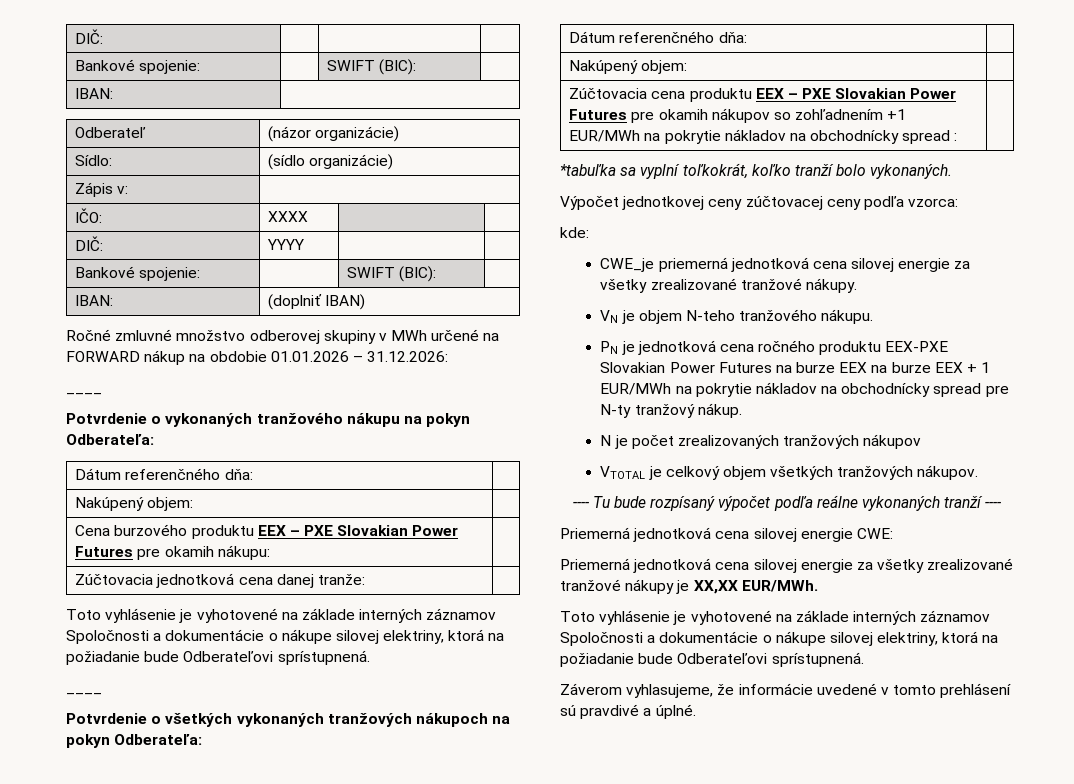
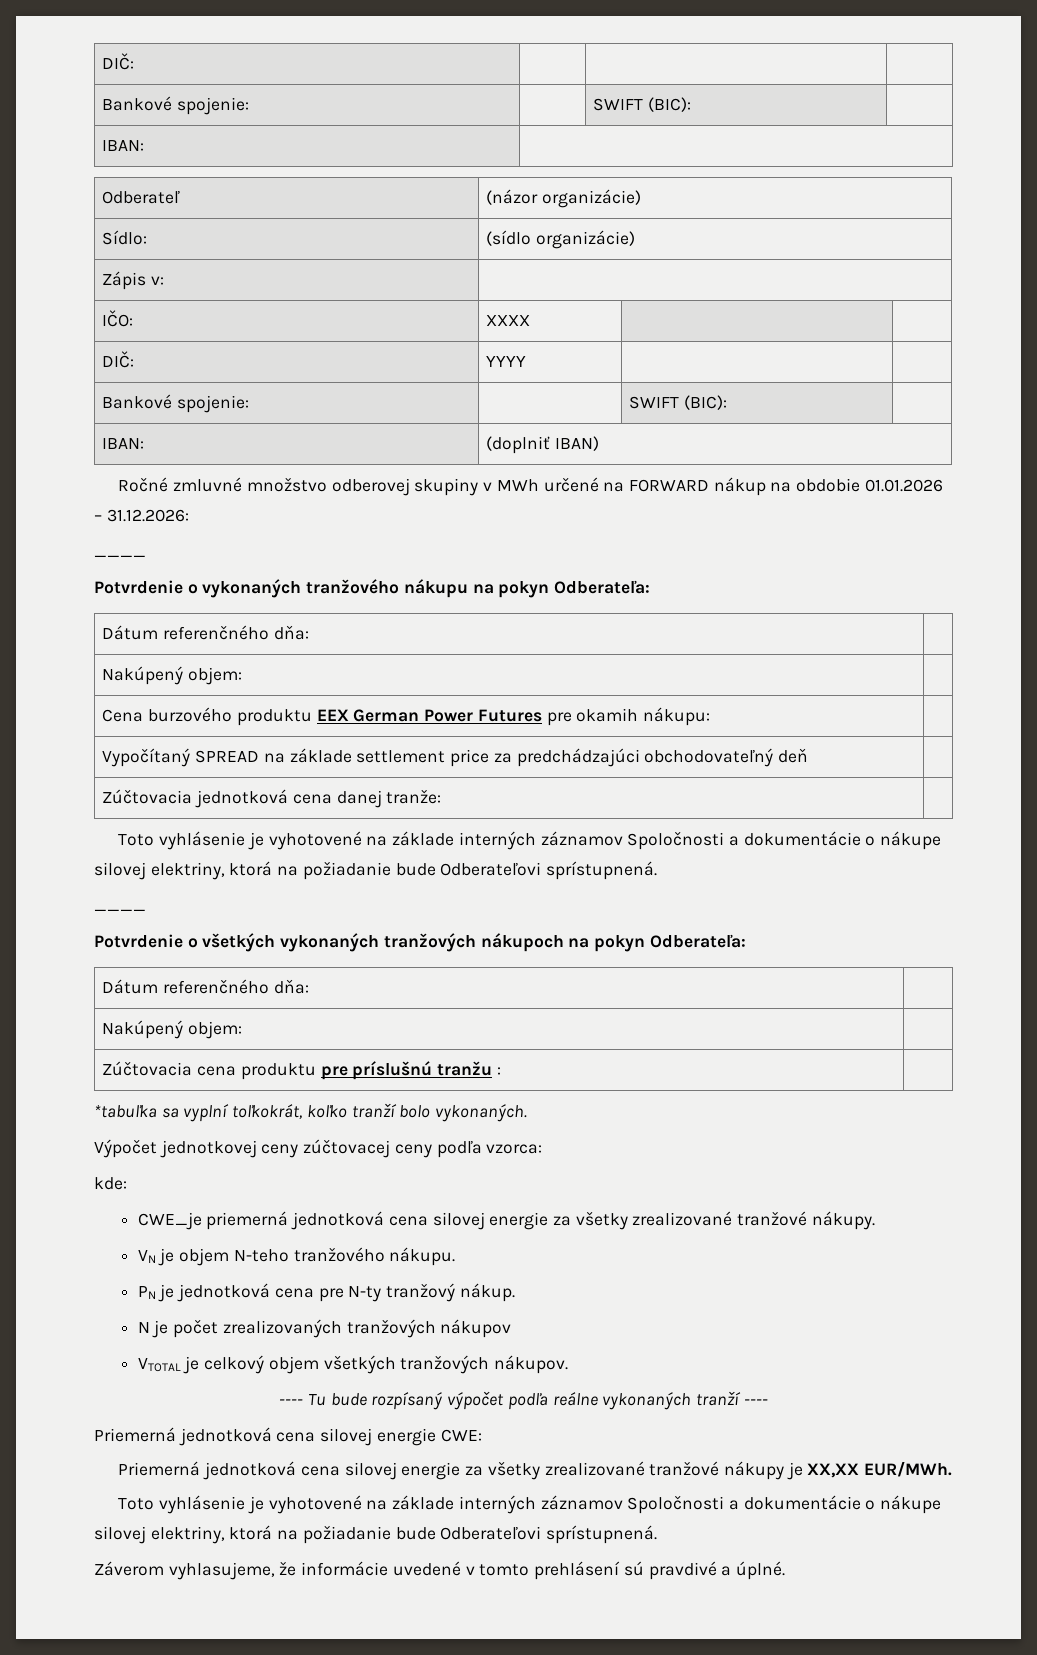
[289,525,409,536] – PXE Slovakian -> [353,709,420,722] German
(270, 552) none -> [102,748,808,767] // Vypočítaný SPREAD na základe settlement price za predchádzajúci obchodovateľný deň |
[755,88,957,99] [569,108,907,123] [569,129,951,144] EEX – PXE Slovakian Power Futures pre okamih nákupov so zohľadnením +1 EUR/MWh na pokrytie nákladov na obchodnícky spread -> [320,1061,493,1080] pre príslušnú tranžu
[758,340,949,355] [600,362,991,373] [600,382,982,397] ročného produktu EEX-PXE Slovakian Power Futures na burze EEX na burze EEX + 1 EUR/MWh na pokrytie nákladov na obchodnícky spread -> (314, 1293) none

